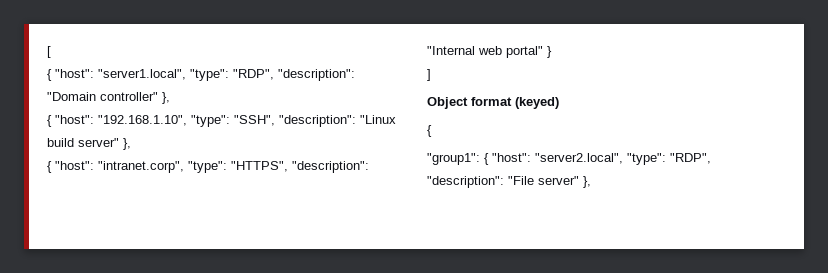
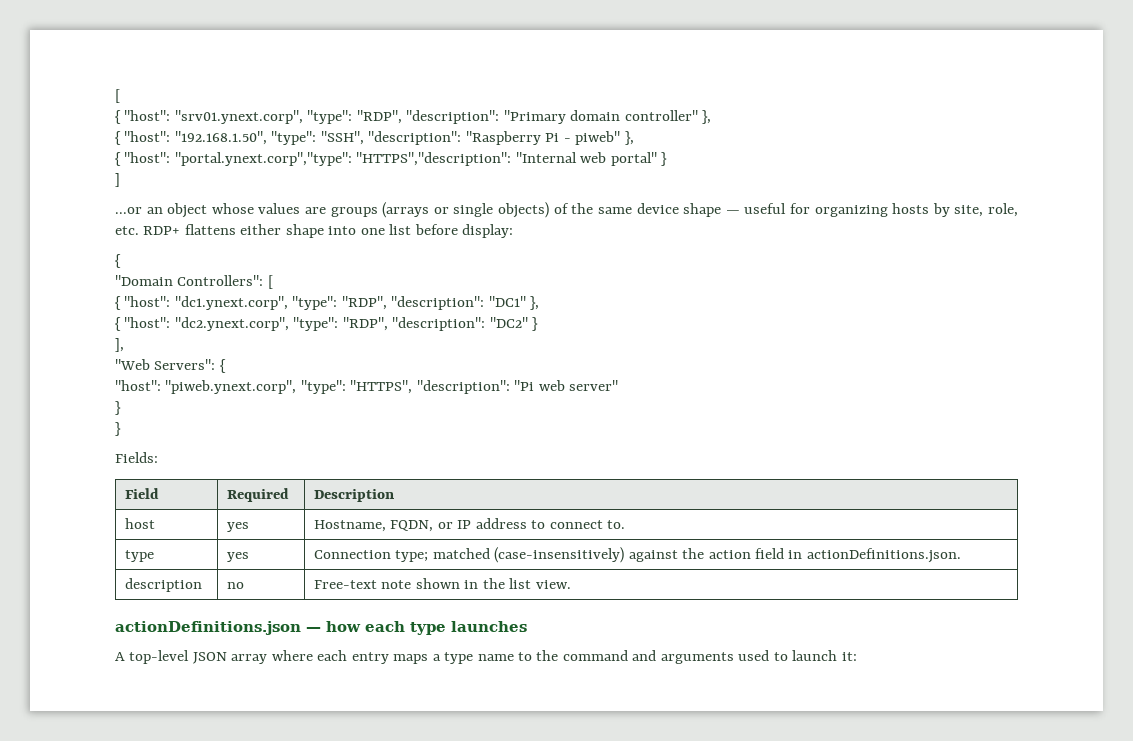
[47,46,51,58] [47,69,355,81] [47,92,96,101] [ // { "host": "server1.local", "type": "RDP", "description": "Domain -> [115,89,120,103] [115,110,621,124] [ // { "host": "srv01.ynext.corp", "type": "RDP", "description": "Primary domain
[98,115,187,126] "192.168.1.10", -> [174,131,267,145] "192.168.1.50",
[360,115,396,124] [47,138,131,150] [47,161,369,173] "Linux build server" }, // { "host": "intranet.corp", "type": "HTTPS", "description": -> [465,131,634,145] [115,152,512,166] "Raspberry Pi - piweb" }, // { "host": "portal.ynext.corp","type": "HTTPS","description":
[427,97,559,109] [427,125,432,137] [427,153,711,165] [427,176,591,188] Object format (keyed) // { // "group1": { "host": "server2.local", "type": "RDP", "description": "File server" }, -> [115,202,1018,218] [115,224,514,238] [115,254,121,268] [115,275,273,289] [115,296,540,310] [115,317,539,331] [115,338,124,352] [115,359,226,373] [115,380,619,394] [115,401,121,415] [115,422,121,436] [115,452,158,463] [124,488,159,499] [226,488,289,502] [313,489,394,502] [124,518,155,529] [226,522,249,532] [313,518,626,532] [124,550,154,562] [226,552,249,562] [313,547,961,563] [124,578,202,592] [226,582,244,589] [313,578,571,589] [115,621,527,635] [115,650,857,664] ...or an object whose values are groups (arrays or single objects) of the same device shape — useful for organizing hosts by site, role, etc. RDP+ flattens either shape into one list before display: // { // "Domain Controllers": [ // { "host": "dc1.ynext.corp", "type": "RDP", "description": "DC1" }, // { "host": "dc2.ynext.corp", "type": "RDP", "description": "DC2" } // ], // "Web Servers": { // "host": "piweb.ynext.corp", "type": "HTTPS", "description": "Pi web server" // } // } // Fields: // Field | Required | Description // host | yes | Hostname, FQDN, or IP address to connect to. // type | yes | Connection type; matched (case-insensitively) against the action field in actionDefinitions.json. // description | no | Free-text note shown in the list view. // actionDefinitions.json — how each type launches // A top-level JSON array where each entry maps a type name to the command and arguments used to launch it:

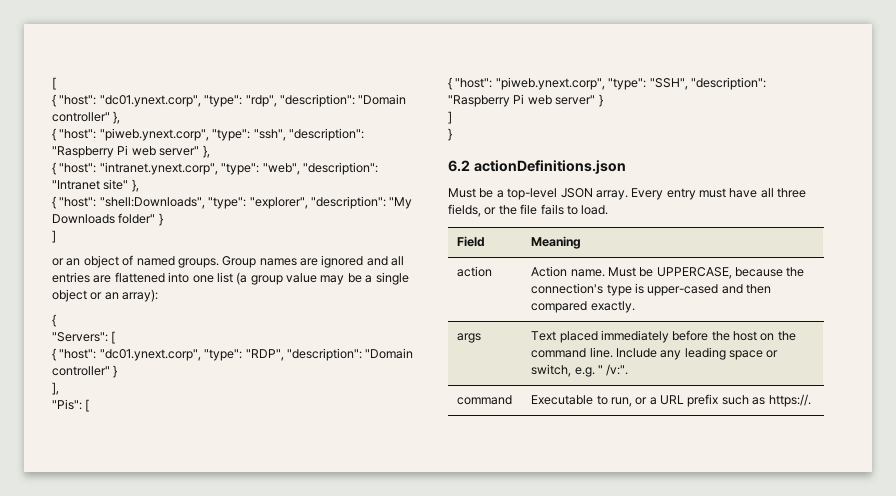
[115,89,120,103] [115,110,712,124] [115,131,267,145] [ // { "host": "srv01.ynext.corp", "type": "RDP", "description": "Primary domain controller" }, // { "host": "192.168.1.50", -> [52,77,56,90] [52,94,407,107] [52,111,121,124] [52,128,364,141] [52,145,210,158] [52,162,378,175] [52,179,139,192] [52,196,413,209] [52,213,163,226] [52,230,56,243] [52,255,405,268] [52,272,409,285] [52,289,159,302] [52,314,56,327] [52,331,116,344] [52,348,414,361] [52,365,118,378] [52,382,59,395] [52,399,90,412] [448,77,605,90] [ // { "host": "dc01.ynext.corp", "type": "rdp", "description": "Domain controller" }, // { "host": "piweb.ynext.corp", "type": "ssh", "description": "Raspberry Pi web server" }, // { "host": "intranet.ynext.corp", "type": "web", "description": "Intranet site" }, // { "host": "shell:Downloads", "type": "explorer", "description": "My Downloads folder" } // ] // or an object of named groups. Group names are ignored and all entries are flattened into one list (a group value may be a single object or an array): // { // "Servers": [ // { "host": "dc01.ynext.corp", "type": "RDP", "description": "Domain controller" } // ], // "Pis": [ // { "host": "piweb.ynext.corp",
[563,131,634,145] [115,152,668,166] [115,173,120,187] [115,202,1018,218] [115,224,514,238] [115,254,121,268] [115,275,273,289] [115,296,540,310] [115,317,539,331] [115,338,124,352] [115,359,226,373] [115,380,619,394] [115,401,121,415] [115,422,121,436] [115,452,158,463] [124,488,159,499] [226,488,289,502] [313,489,394,502] [124,518,155,529] [226,522,249,532] [313,518,626,532] [124,550,154,562] [226,552,249,562] [313,547,961,563] [124,578,202,592] [226,582,244,589] [313,578,571,589] [115,621,527,635] [115,650,857,664] - piweb" }, // { "host": "portal.ynext.corp","type": "HTTPS","description": "Internal web portal" } // ] // ...or an object whose values are groups (arrays or single objects) of the same device shape — useful for organizing hosts by site, role, etc. RDP+ flattens either shape into one list before display: // { // "Domain Controllers": [ // { "host": "dc1.ynext.corp", "type": "RDP", "description": "DC1" }, // { "host": "dc2.ynext.corp", "type": "RDP", "description": "DC2" } // ], // "Web Servers": { // "host": "piweb.ynext.corp", "type": "HTTPS", "description": "Pi web server" // } // } // Fields: // Field | Required | Description // host | yes | Hostname, FQDN, or IP address to connect to. // type | yes | Connection type; matched (case-insensitively) against the action field in actionDefinitions.json. // description | no | Free-text note shown in the list view. // actionDefinitions.json — how each type launches // A top-level JSON array where each entry maps a type name to the command and arguments used to launch it: -> [527,94,603,107] [448,111,452,124] [448,128,452,141] [448,160,626,174] [448,188,807,200] [448,204,609,217] [457,236,486,247] [531,236,582,249] [457,266,493,277] [531,266,805,279] [531,283,772,296] [531,301,635,313] [457,333,482,343] [531,330,796,343] [531,347,779,360] [531,364,629,377] [457,395,513,405] [531,394,811,407] web server" } // ] // } // 6.2 actionDefinitions.json // Must be a top-level JSON array. Every entry must have all three fields, or the file fails to load. // Field | Meaning // action | Action name. Must be UPPERCASE, because the connection's type is upper-cased and then compared exactly. // args | Text placed immediately before the host on the command line. Include any leading space or switch, e.g. " /v:". // command | Executable to run, or a URL prefix such as https://.

